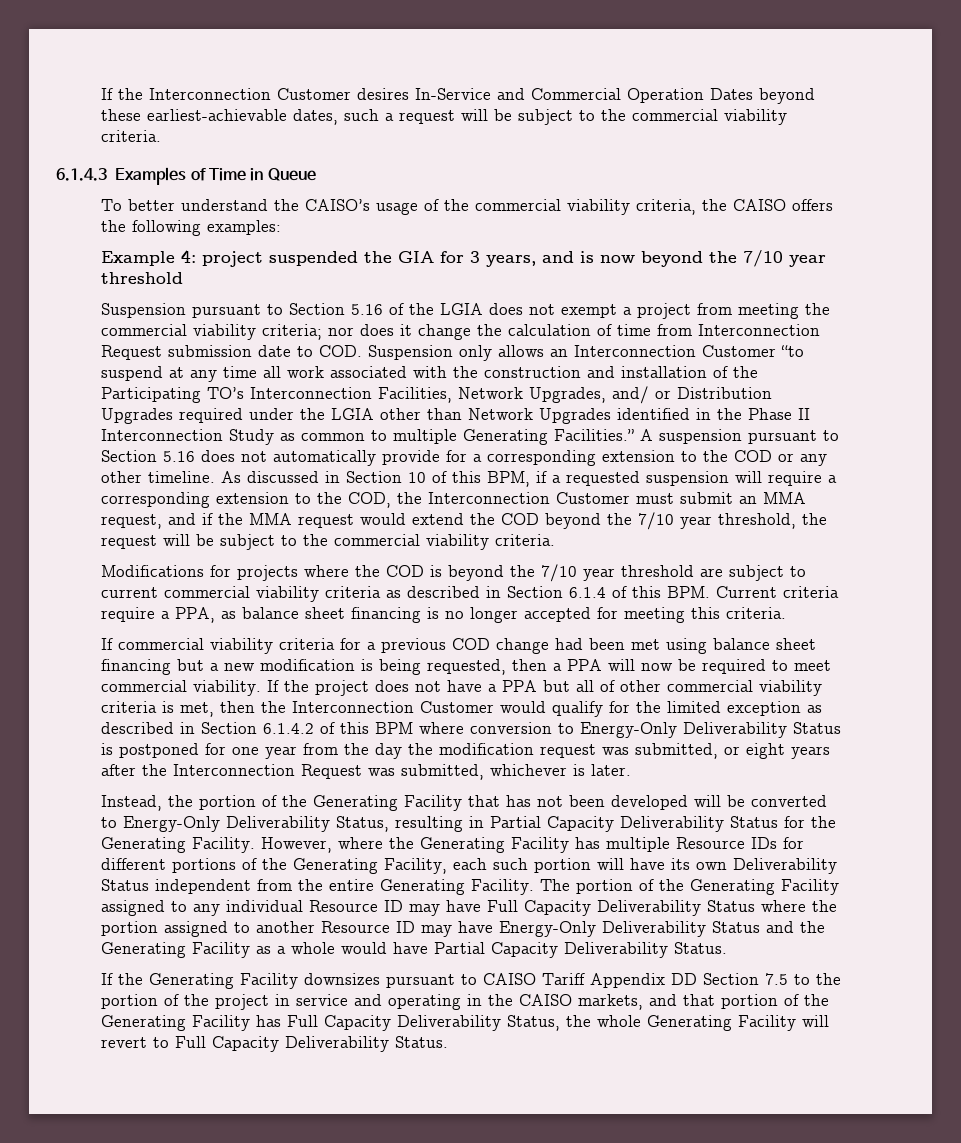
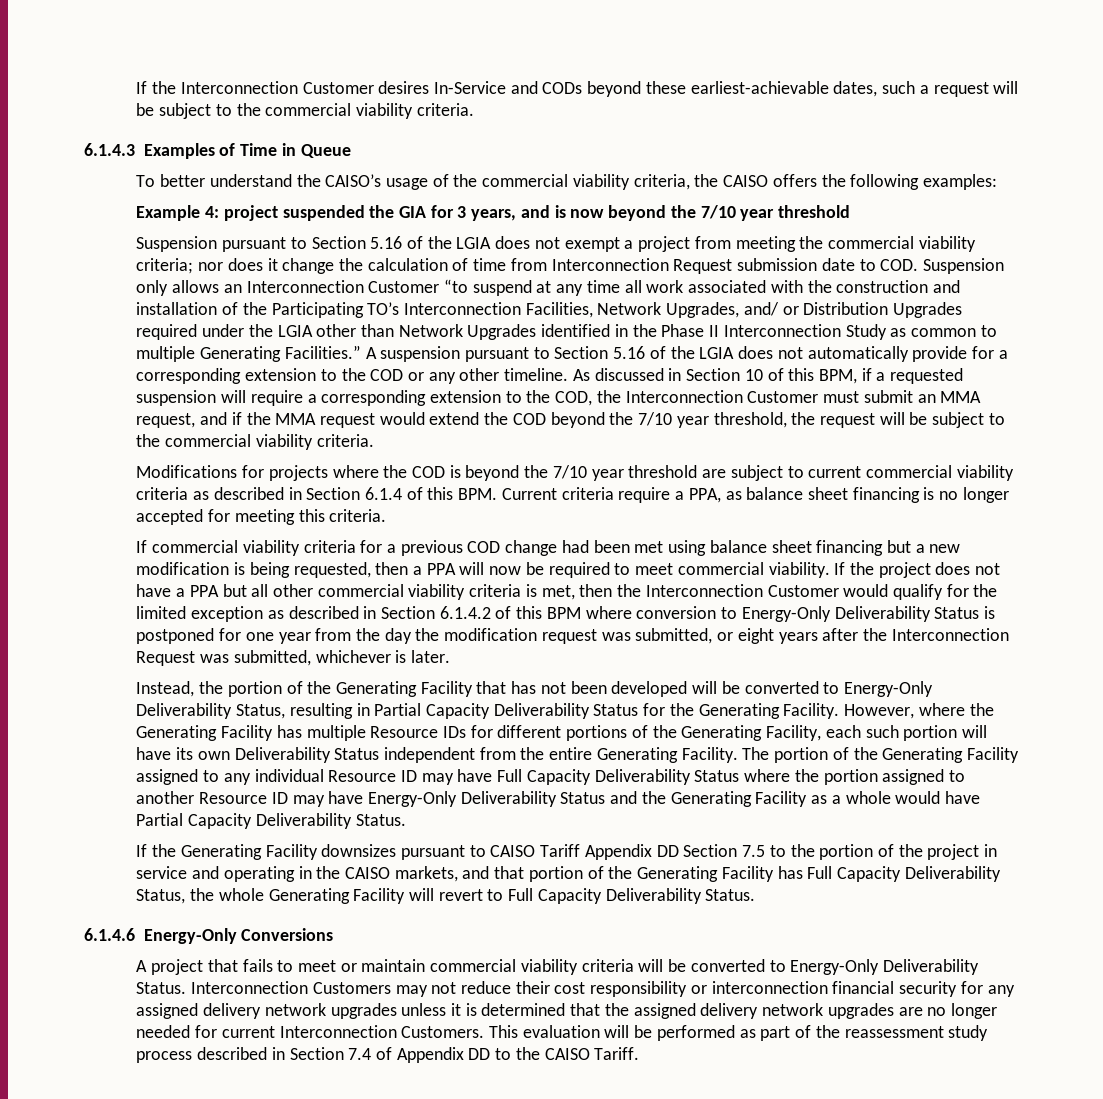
[531,88,754,103] Commercial Operation Dates -> [542,82,583,94] CODs
(196, 456) none -> [649,346,735,359] of the LGIA
[600,680,616,692] of -> (269, 590) none
(449, 1042) none -> [84,928,334,944] [136,959,980,975] [136,981,1015,997] [136,1003,998,1019] [136,1025,989,1041] [136,1047,640,1063] // 6.1.4.6 Energy-Only Conversions // A project that fails to meet or maintain commercial viability criteria will be converted to Energy-Only Deliverability Status. Interconnection Customers may not reduce their cost responsibility or interconnection financial security for any assigned delivery network upgrades unless it is determined that the assigned delivery network upgrades are no longer needed for current Interconnection Customers. This evaluation will be performed as part of the reassessment study process described in Section 7.4 of Appendix DD to the CAISO Tariff.

